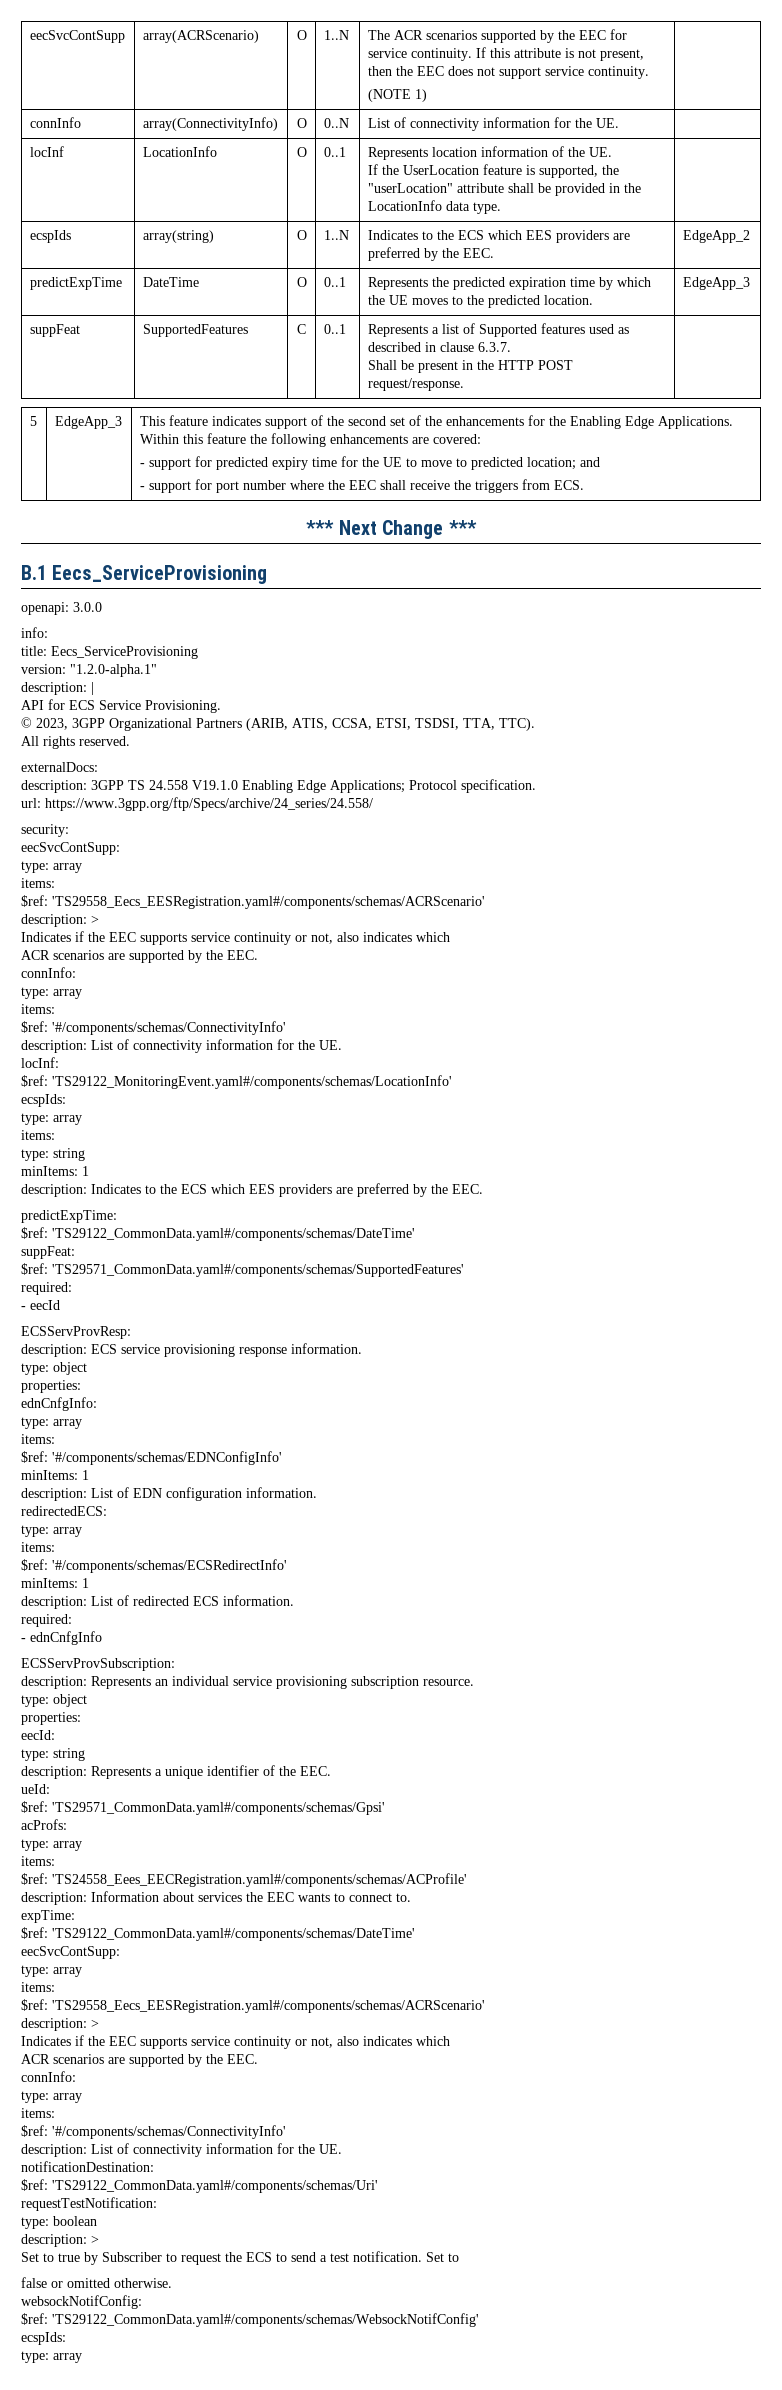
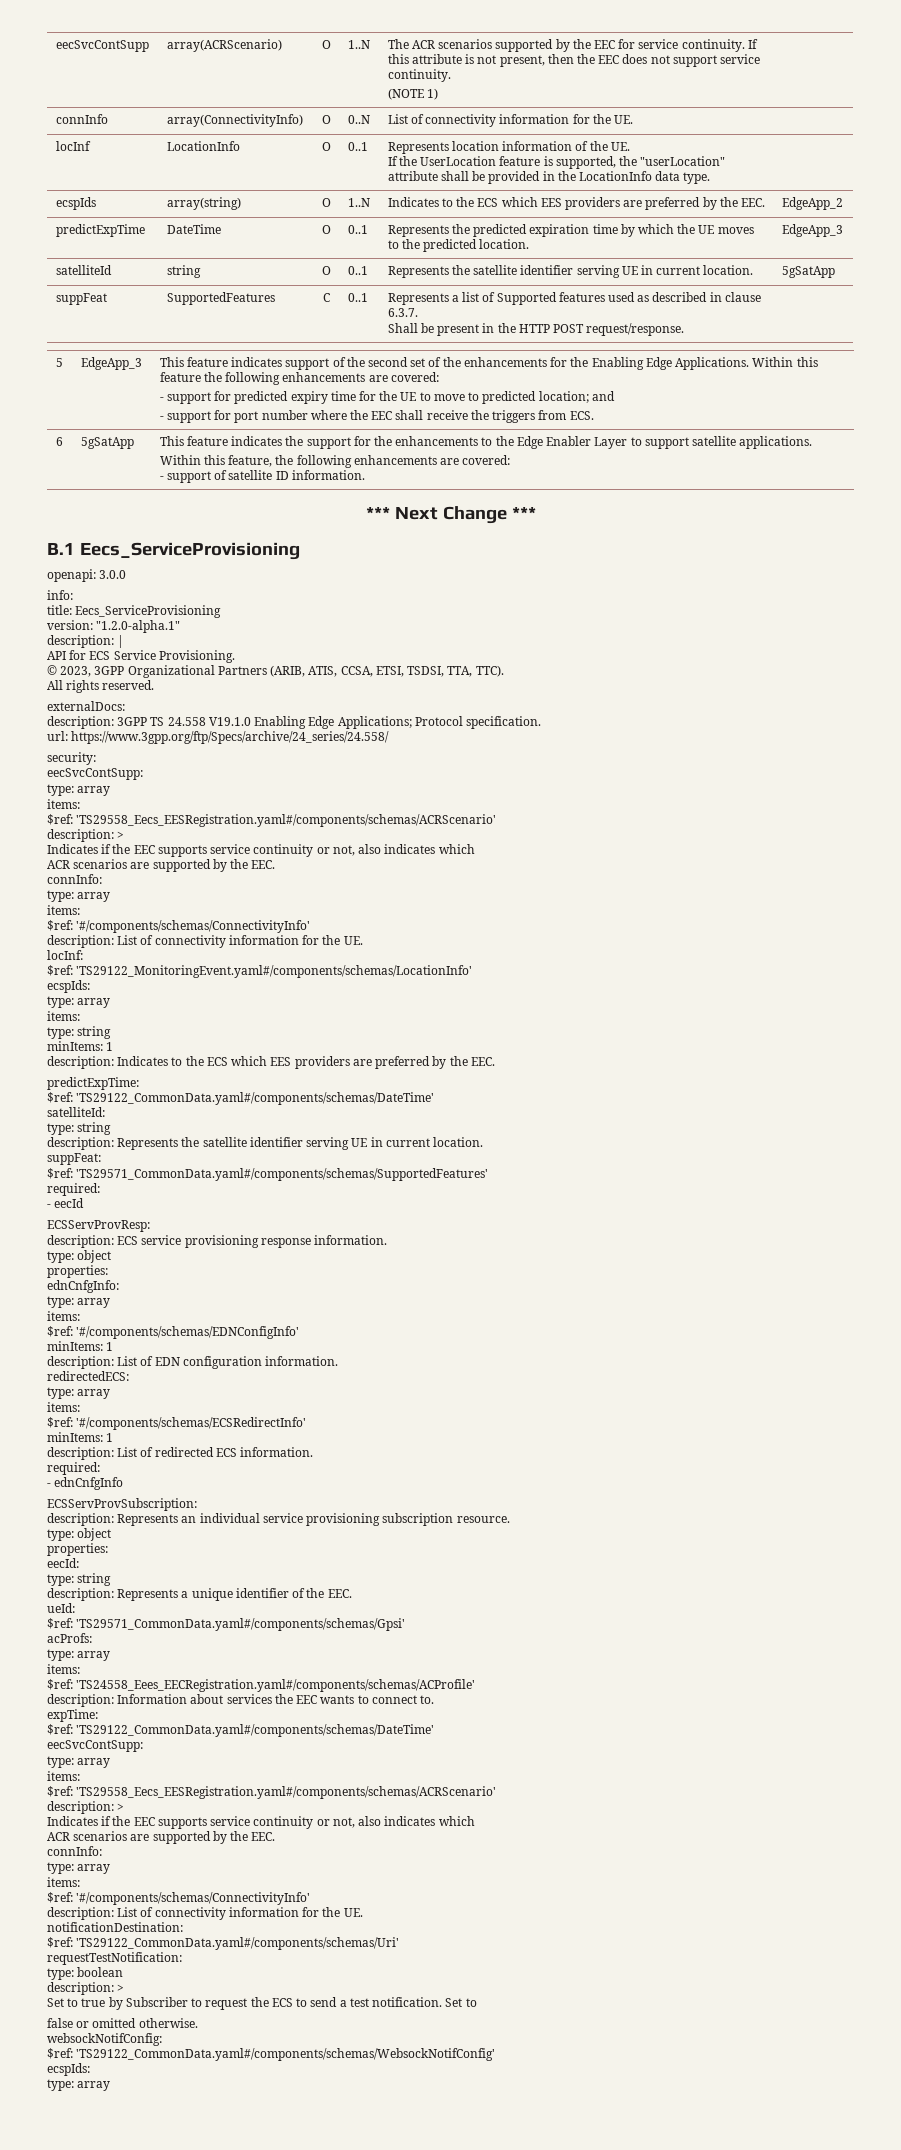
(750, 283) none -> [55,265,112,275] [166,265,201,278] [321,266,331,275] [347,266,368,275] [387,265,754,278] [781,266,835,278] // satelliteId | string | O | 0..1 | Represents the satellite identifier serving UE in current location. | 5gSatApp
(584, 485) none -> [55,437,63,446] [80,437,134,449] [159,436,813,449] [159,455,511,468] [159,470,365,483] // 6 | 5gSatApp | This feature indicates the support for the enhancements to the Edge Enabler Layer to support satellite applications. // Within this feature, the following enhancements are covered: // - support of satellite ID information.
(415, 1234) none -> [47,1107,105,1117] [47,1122,112,1135] [47,1137,484,1150] // satelliteId: // type: string // description: Represents the satellite identifier serving UE in current location.

